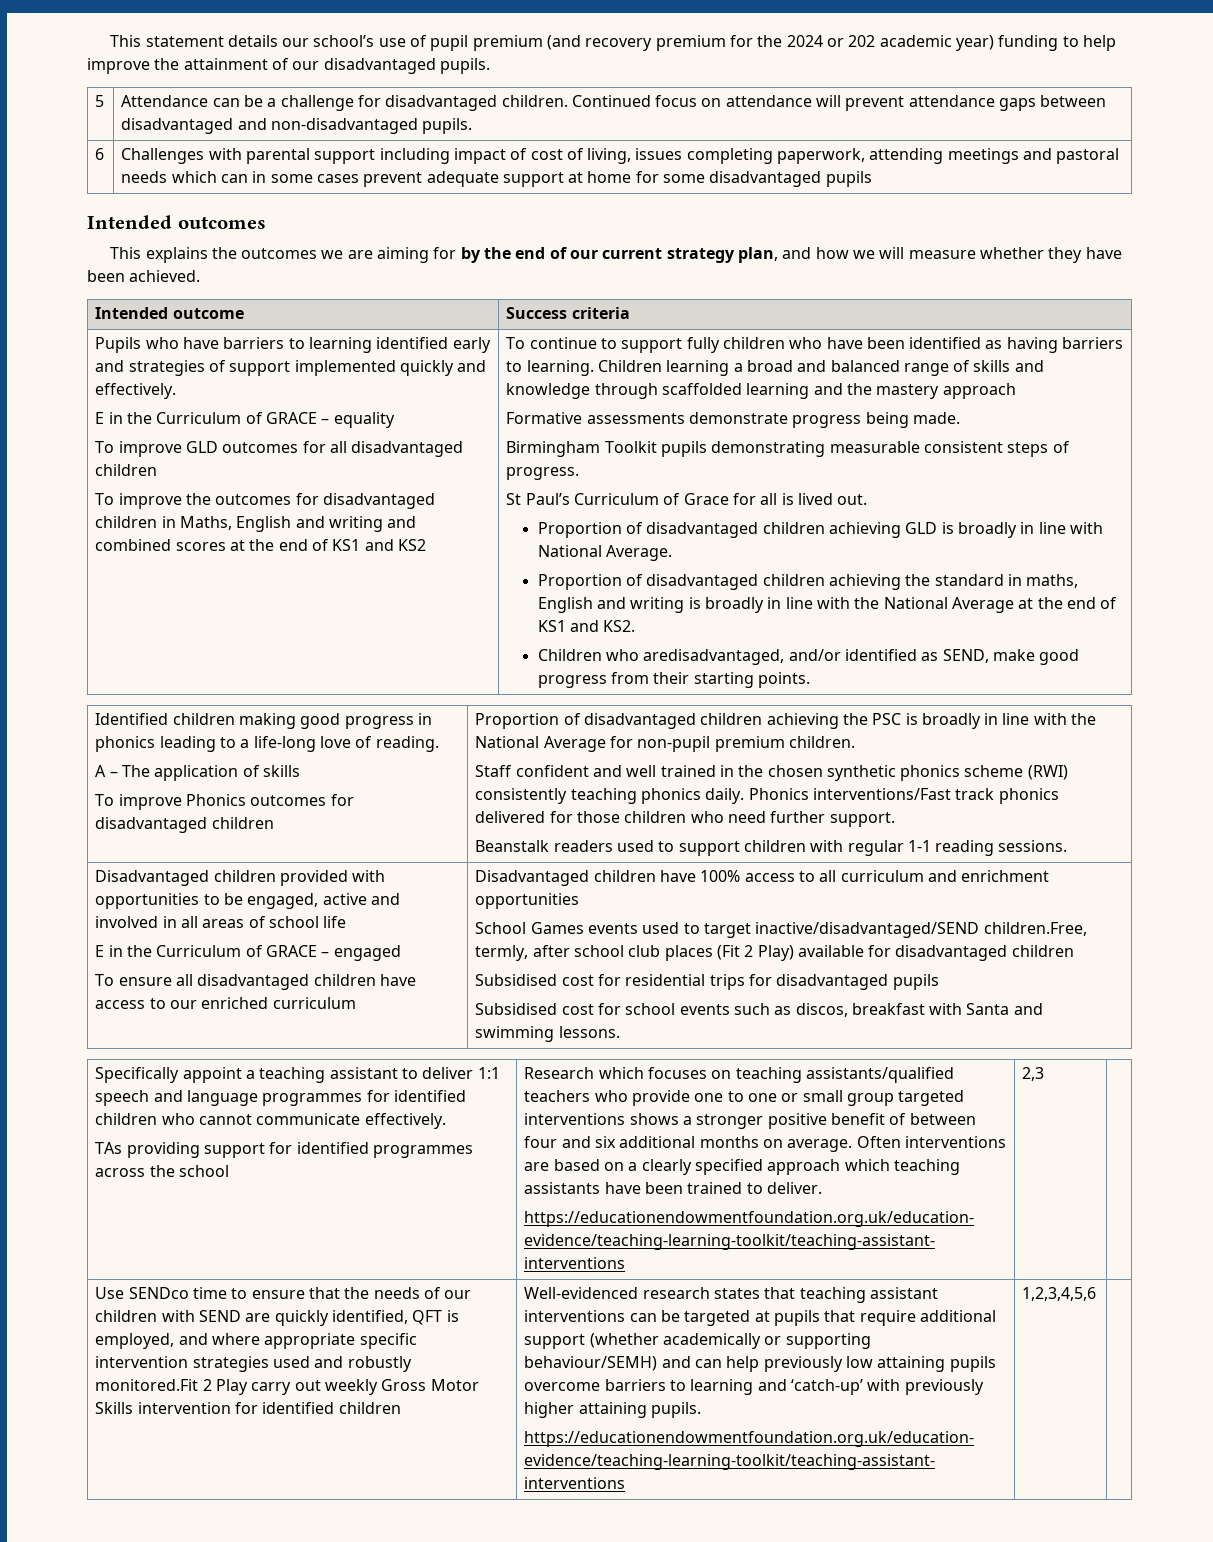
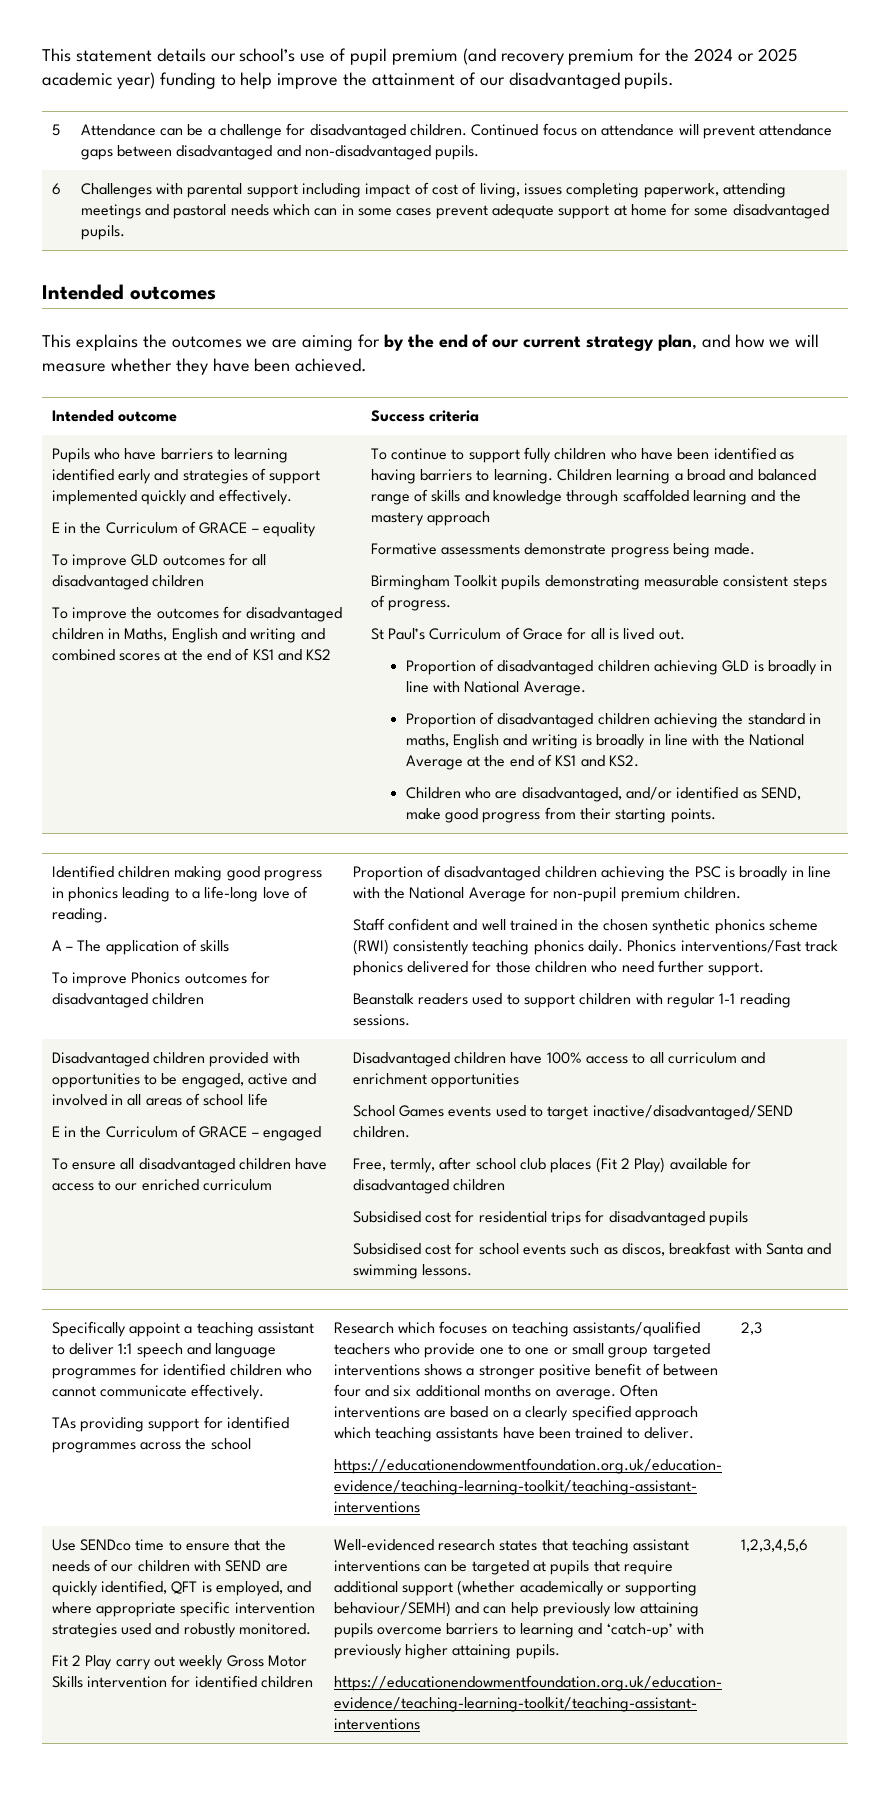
[848,35,876,47] 202 -> [757,48,797,62] 2025
[825,171,872,187] pupils -> [80,225,125,240] pupils.
[643,649,785,665] aredisadvantaged, -> [495,787,622,802] are disadvantaged,
[983,922,1087,936] children.Free, -> [352,1126,410,1138] [352,1158,386,1171] children. // Free,
[95,1379,199,1391] monitored.Fit -> [238,1623,311,1635] [51,1655,68,1667] monitored. // Fit

